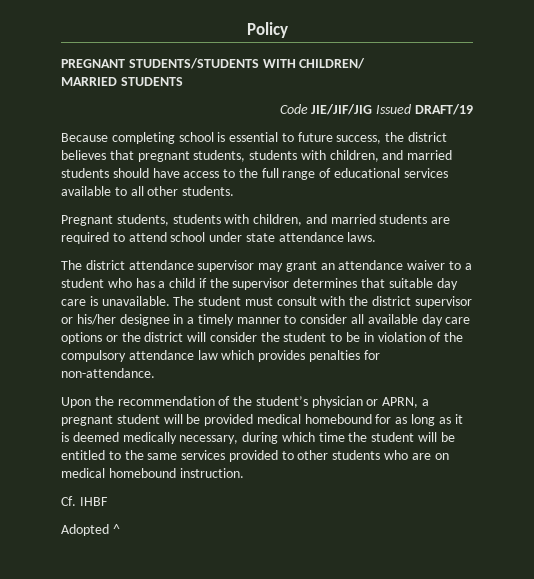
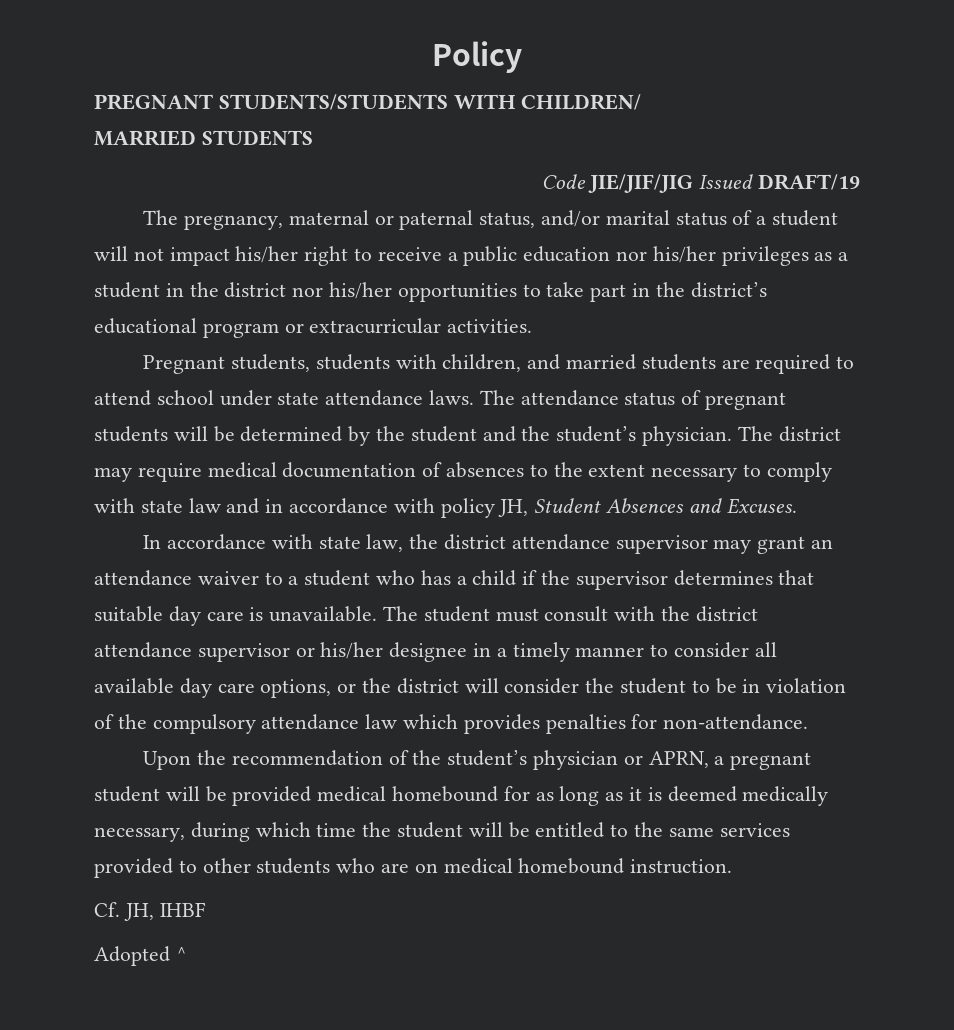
[61,132,448,144] [61,150,453,162] [61,168,448,180] [61,186,235,196] Because completing school is essential to future success, the district believes that pregnant students, students with children, and married students should have access to the full range of educational services available to all other students. -> [143,210,839,230] [94,246,849,266] [94,282,767,302] [94,318,533,338] The pregnancy, maternal or paternal status, and/or marital status of a student will not impact his/her right to receive a public education nor his/her privileges as a student in the district nor his/her opportunities to take part in the district’s educational program or extracurricular activities.
[61,260,82,270] // The -> [479,390,787,410] [94,426,841,446] [94,462,832,482] [94,498,797,518] [143,534,439,552] The attendance status of pregnant students will be determined by the student and the student’s physician. The district may require medical documentation of absences to the extent necessary to comply with state law and in accordance with policy JH, Student Absences and Excuses. // In accordance with state law, the
(412, 301) none -> [94,642,192,658] attendance
[61,332,102,344] options -> [260,679,332,698] options,
(76, 501) none -> [123,903,154,921] JH,

